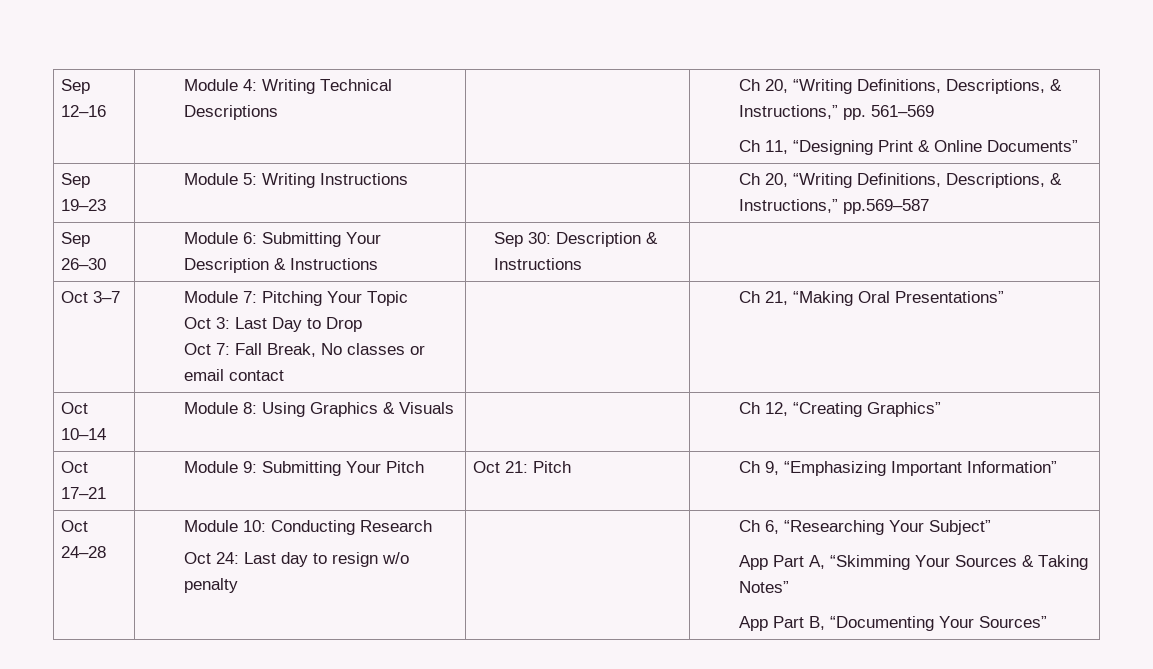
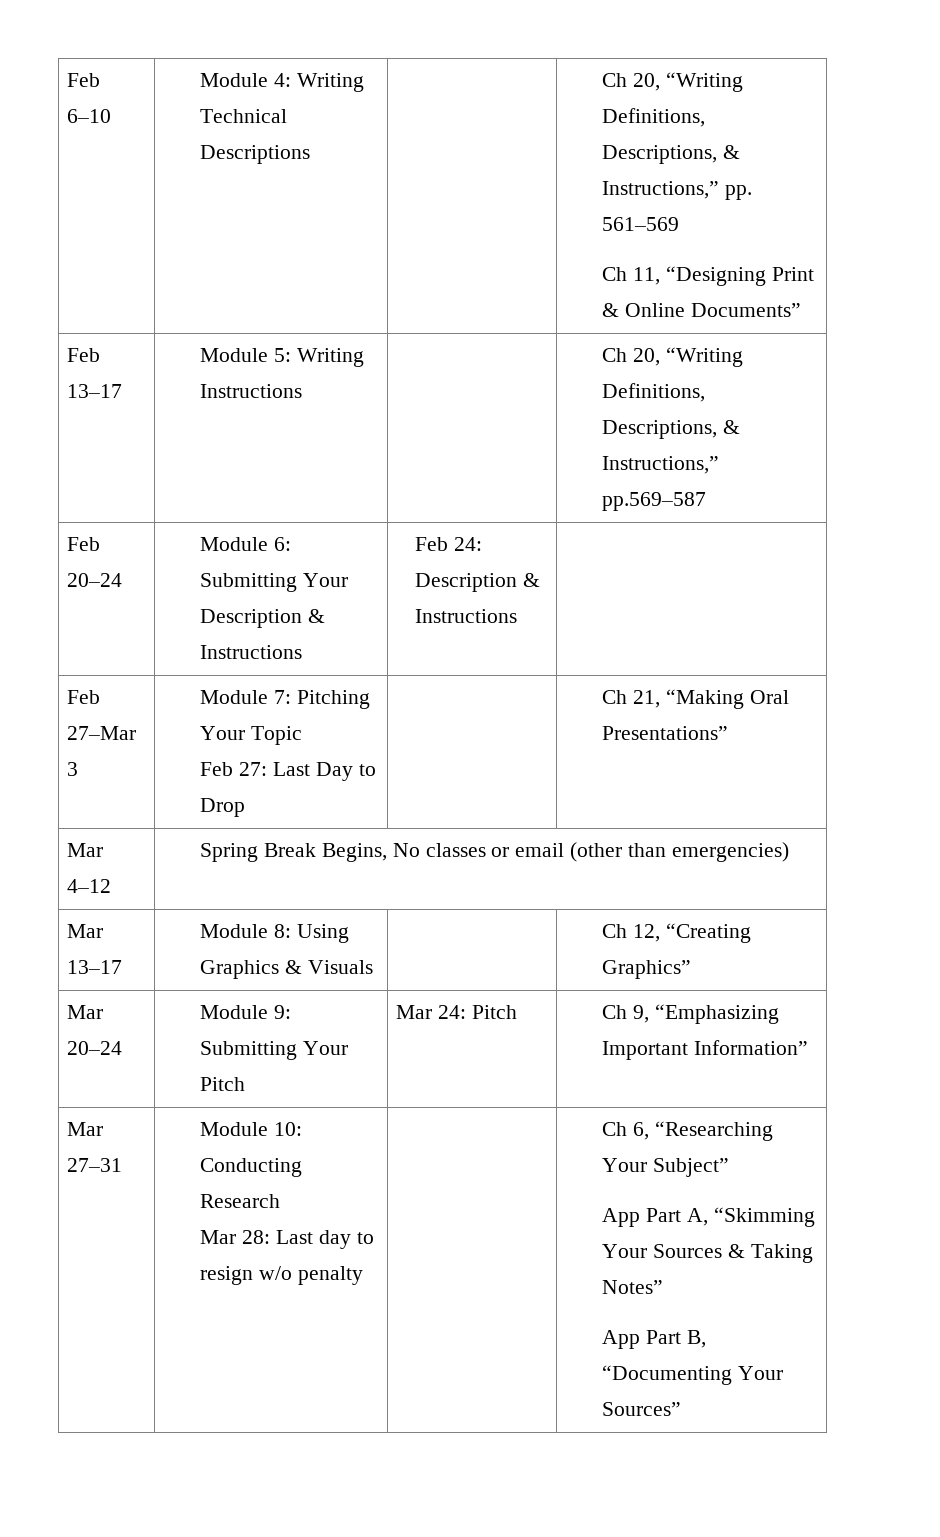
[60,79,90,94] [60,105,106,117] Sep 12–16 -> [67,73,101,87] [67,109,112,123] Feb 6–10
[60,173,90,188] [60,199,106,211] Sep 19–23 -> [67,348,101,362] [67,384,123,398] Feb 13–17
[60,232,90,247] [60,258,106,270] Sep 26–30 -> [67,537,101,551] [67,573,123,587] Feb 20–24
[493,232,551,247] Sep 30: -> [414,537,482,551] Feb 24:
[60,291,120,303] Oct 3–7 -> [67,690,101,704] [67,726,137,740] [67,762,79,776] Feb 27–Mar 3
[184,317,231,329] Oct 3: -> [200,762,268,776] Feb 27:
[184,343,426,357] [184,369,285,381] // Oct 7: Fall Break, No classes or email contact -> (246, 807) none
[60,402,88,414] [60,428,106,440] Oct 10–14 -> [67,843,104,857] [67,879,112,893] [200,842,789,862] [67,924,104,938] [67,960,123,974] Mar 4–12 | Spring Break Begins, No classes or email (other than emergencies) // Mar 13–17
[60,461,88,473] [60,487,106,499] Oct 17–21 -> [67,1005,104,1019] [67,1041,123,1055] Mar 20–24
[472,461,528,473] Oct 21: -> [396,1005,467,1019] Mar 24:
[60,520,88,532] [60,546,106,558] Oct 24–28 -> [67,1122,104,1136] [67,1158,123,1172] Mar 27–31
[184,552,240,564] Oct 24: -> [200,1230,271,1244] Mar 28:

